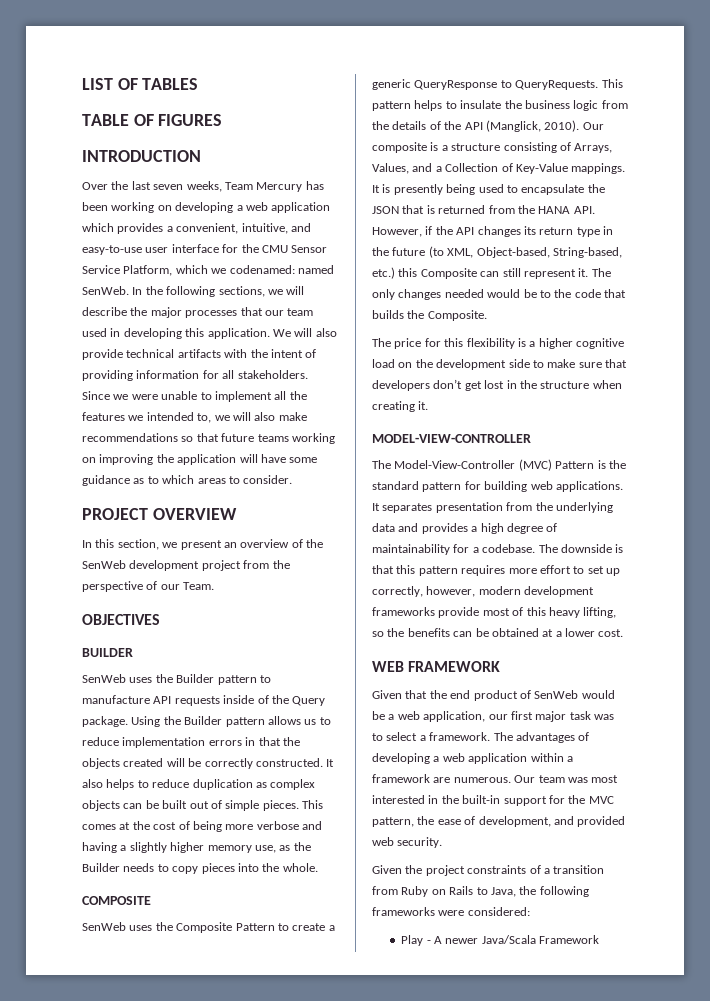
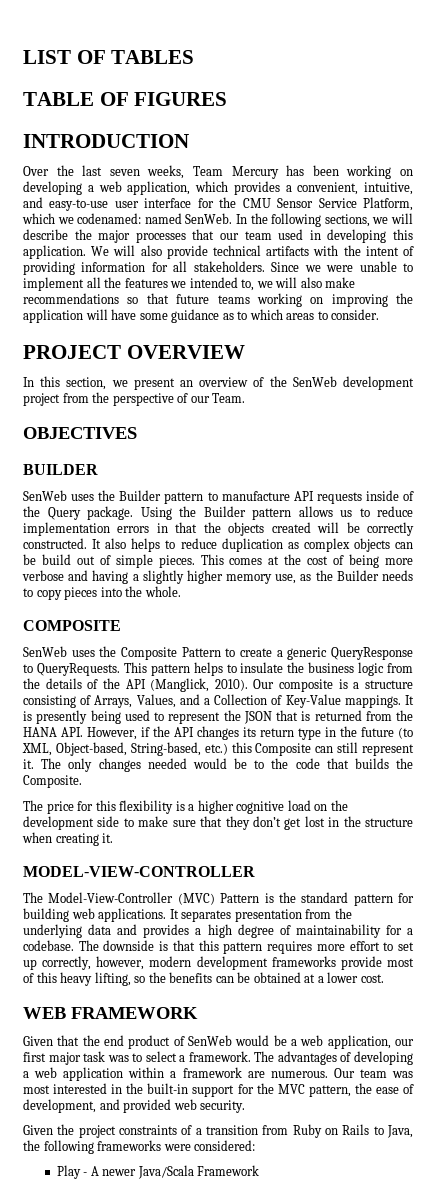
[271,202,331,213] application -> [127,181,191,195] application,
[162,800,188,809] built -> [41,554,71,565] build
[521,184,585,195] encapsulate -> [168,712,221,724] represent
[372,380,430,391] developers -> [225,816,250,830] they

